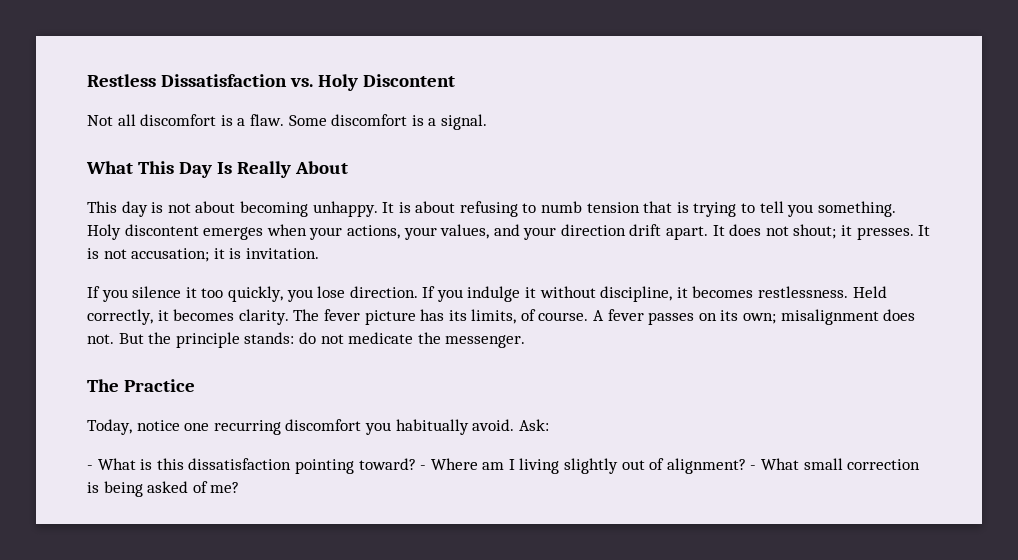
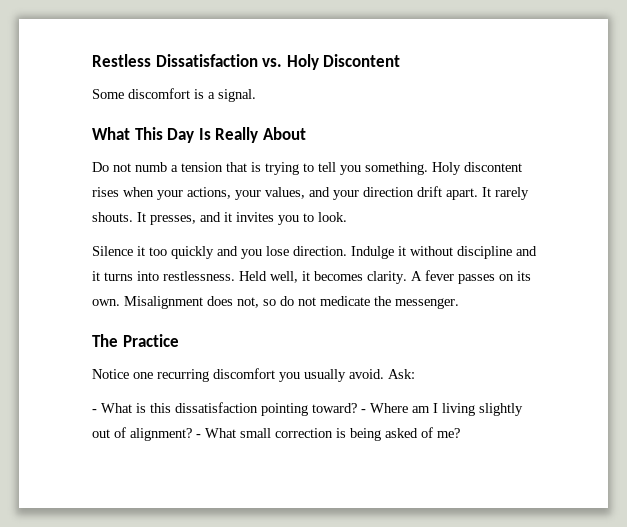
[87,114,284,126] Not all discomfort is a flaw. -> (401, 60) none
[87,201,583,217] This day is not about becoming unhappy. It is about refusing to numb -> [92,162,178,172] Do not numb a
[203,227,264,240] emerges -> [92,187,119,197] rises
[729,224,931,240] [87,248,319,262] [87,286,754,302] does not shout; it presses. It is not accusation; it is invitation. // If you silence it too quickly, you lose direction. If you indulge it without discipline, it becomes -> [495,187,529,200] [92,212,347,225] [92,246,537,259] [92,271,159,281] rarely shouts. It presses, and it invites you to look. // Silence it too quickly and you lose direction. Indulge it without discipline and it turns into
[87,309,153,325] correctly, -> [270,271,298,283] well,
[293,309,589,325] The fever picture has its limits, of course. -> (407, 277) none
[743,309,916,325] [87,332,295,348] own; misalignment does not. But the principle stands: -> [92,296,276,309] own. Misalignment does not, so
[87,419,180,435] Today, notice -> [92,369,129,379] Notice
[395,419,469,435] habitually -> [304,369,346,382] usually

